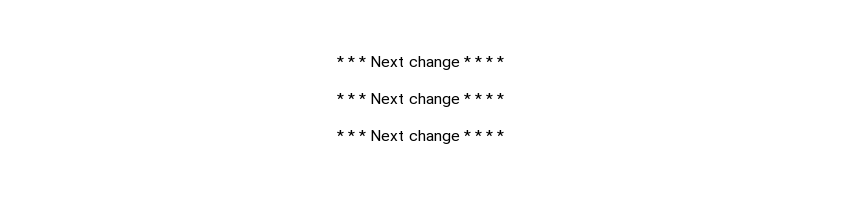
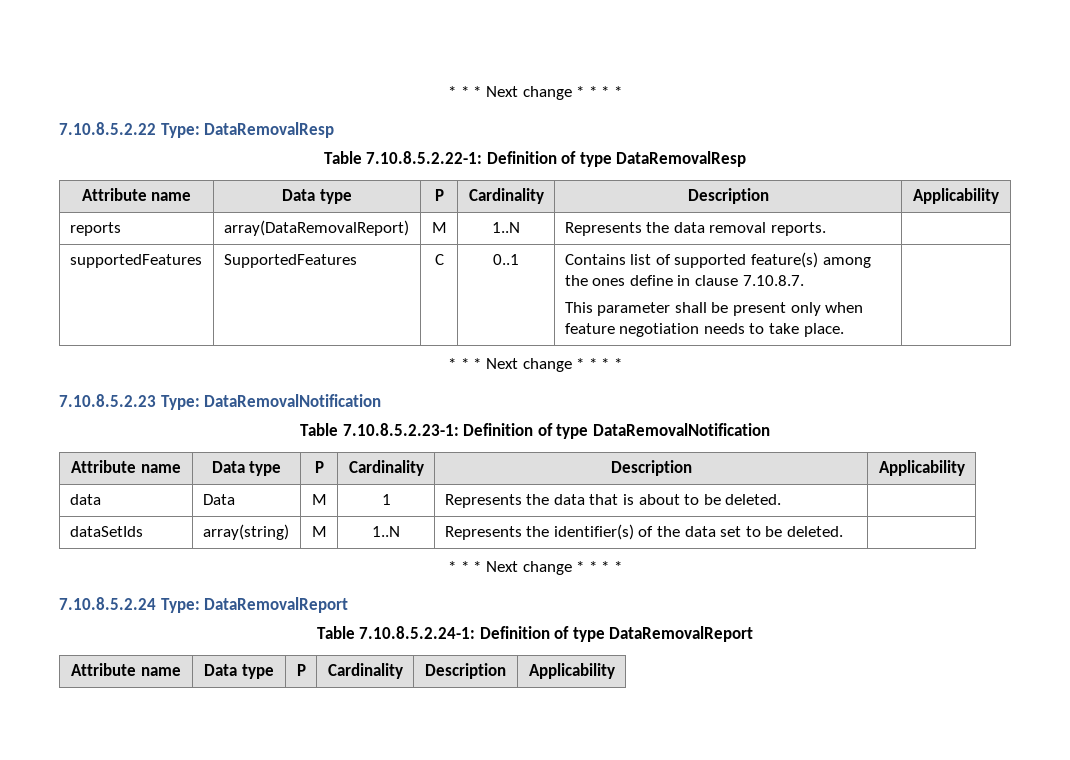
[336,56,505,70] [336,93,505,107] [336,130,505,144] * * * Next change * * * * // * * * Next change * * * * // * * * Next change * * * * -> [448,86,622,100] [59,122,335,138] [323,151,747,167] [81,188,192,201] [282,189,352,204] [434,189,444,201] [468,188,544,204] [687,188,769,204] [913,188,999,204] [69,222,121,236] [223,220,409,236] [431,222,447,233] [492,222,520,233] [564,222,826,236] [69,254,202,268] [223,254,357,268] [434,254,444,265] [493,254,519,265] [564,252,871,268] [564,275,804,286] [564,302,864,316] [564,323,844,337] [448,358,622,372] [59,394,382,410] [300,423,770,439] [71,460,181,473] [211,461,282,476] [314,461,324,473] [348,460,424,476] [610,460,692,476] [878,460,965,476] [69,494,101,505] [202,494,235,505] [311,494,327,505] [381,494,391,505] [444,494,782,508] [69,526,143,537] [202,524,289,540] [311,526,327,537] [372,526,400,537] [444,524,843,540] [448,561,622,575] [59,597,349,613] [316,626,754,642] [71,663,181,676] [204,664,274,679] [296,664,306,676] [327,663,403,679] [425,663,506,679] [528,663,615,679] * * * Next change * * * * // 7.10.8.5.2.22 Type: DataRemovalResp // Table 7.10.8.5.2.22-1: Definition of type DataRemovalResp // Attribute name | Data type | P | Cardinality | Description | Applicability // reports | array(DataRemovalReport) | M | 1..N | Represents the data removal reports. | // supportedFeatures | SupportedFeatures | C | 0..1 | Contains list of supported feature(s) among the ones define in clause 7.10.8.7. // This parameter shall be present only when feature negotiation needs to take place. | // * * * Next change * * * * // 7.10.8.5.2.23 Type: DataRemovalNotification // Table 7.10.8.5.2.23-1: Definition of type DataRemovalNotification // Attribute name | Data type | P | Cardinality | Description | Applicability // data | Data | M | 1 | Represents the data that is about to be deleted. | // dataSetIds | array(string) | M | 1..N | Represents the identifier(s) of the data set to be deleted. | // * * * Next change * * * * // 7.10.8.5.2.24 Type: DataRemovalReport // Table 7.10.8.5.2.24-1: Definition of type DataRemovalReport // Attribute name | Data type | P | Cardinality | Description | Applicability

